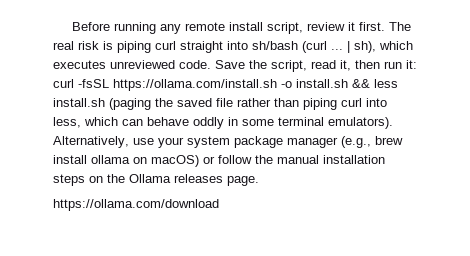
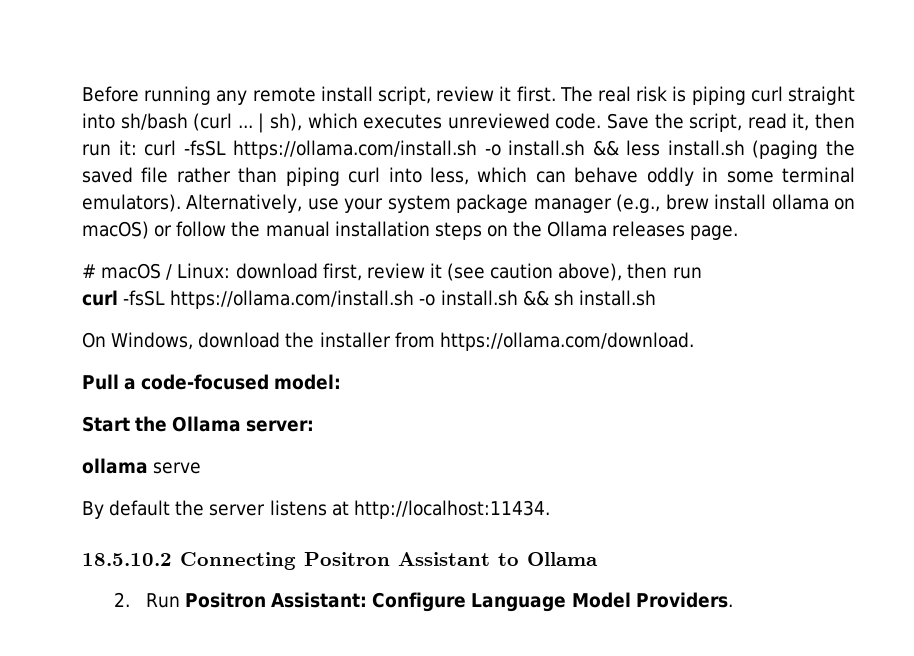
[53,199,219,211] https://ollama.com/download -> [82,263,702,281] [82,290,656,309] [82,332,694,351] [82,374,342,390] [82,416,315,432] [82,458,202,474] [82,500,550,519] [82,552,598,570] [113,592,733,612] # macOS / Linux: download first, review it (see caution above), then run // curl -fsSL https://ollama.com/install.sh -o install.sh && sh install.sh // On Windows, download the installer from https://ollama.com/download. // Pull a code-focused model: // Start the Ollama server: // ollama serve // By default the server listens at http://localhost:11434. // 18.5.10.2 Connecting Positron Assistant to Ollama // 2. Run Positron Assistant: Configure Language Model Providers.

